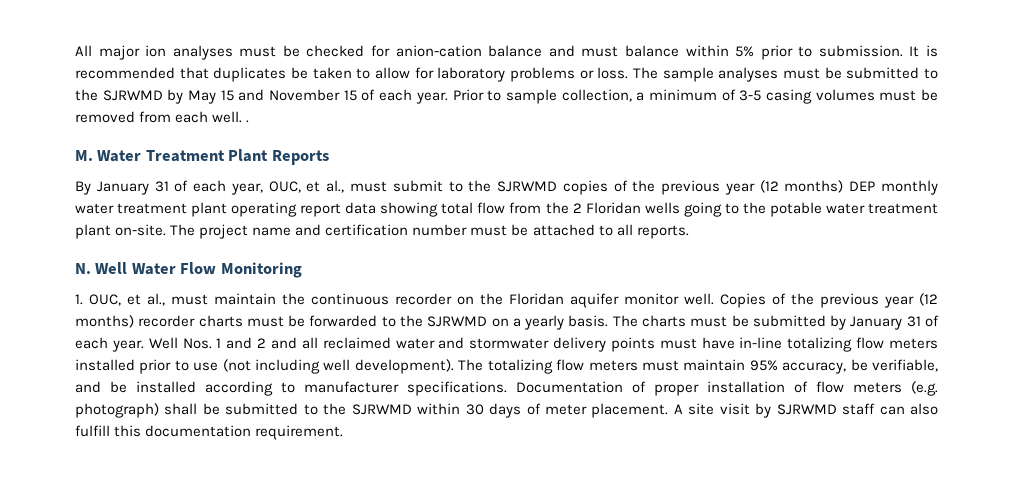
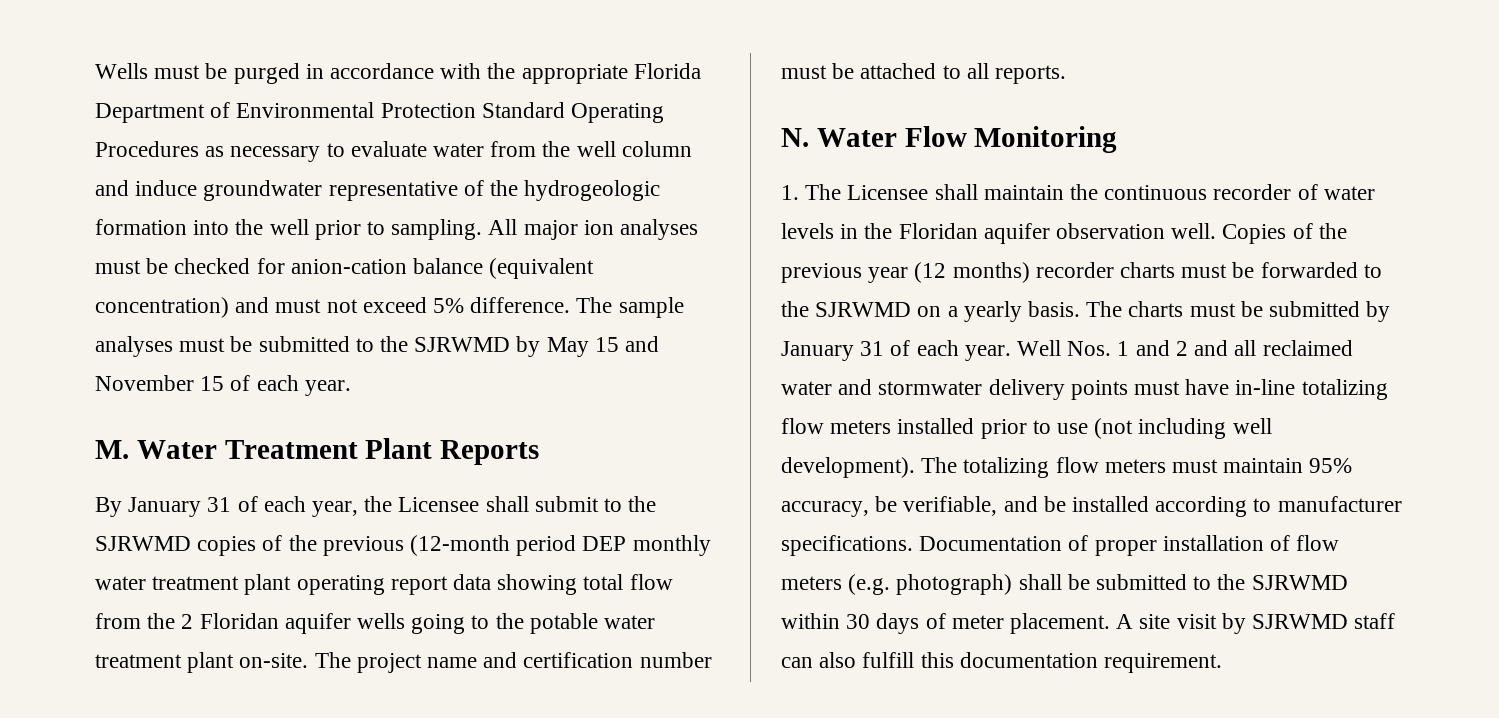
(75, 50) none -> [95,63,701,84] [95,102,665,123] [95,141,692,162] [95,180,661,201] [95,219,483,240] Wells must be purged in accordance with the appropriate Florida Department of Environmental Protection Standard Operating Procedures as necessary to evaluate water from the well column and induce groundwater representative of the hydrogeologic formation into the well prior to sampling.
[548,45,938,60] [75,67,629,82] and must balance within 5% prior to submission. It is recommended that duplicates be taken to allow for laboratory problems or loss. -> [489,258,595,279] [95,297,571,318] (equivalent concentration) and must not exceed 5% difference.
[452,89,938,104] [75,111,250,123] Prior to sample collection, a minimum of 3-5 casing volumes must be removed from each well. . -> (351, 388) none
[268,180,387,193] OUC, et al., must -> [364,496,529,512] the Licensee shall
[724,180,844,195] year (12 months) -> [410,535,577,556] (12-month period
(641, 208) none -> [284,613,351,634] aquifer
[95,262,128,274] Well -> (809, 137) none
[89,293,474,306] OUC, et al., must maintain the continuous recorder on -> [805,184,1375,200] [781,223,859,239] The Licensee shall maintain the continuous recorder of water levels in
[624,293,679,305] monitor -> [1056,223,1166,239] observation

